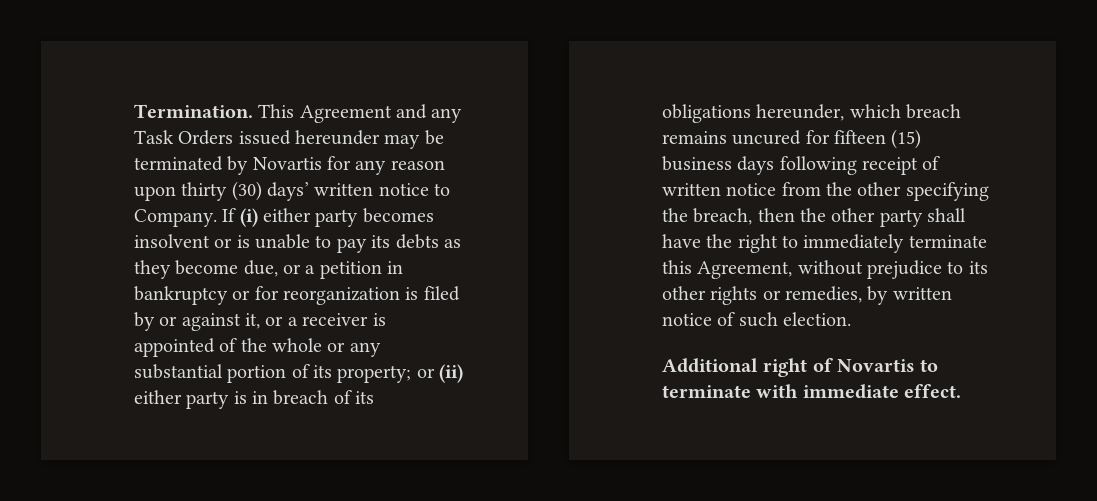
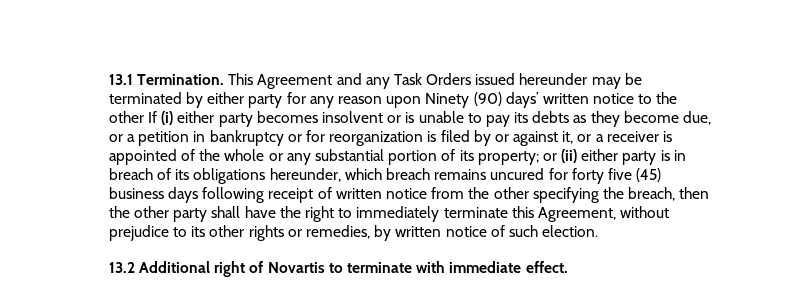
(133, 111) none -> [108,74,133,85] 13.1
[252,157,322,170] Novartis -> [207,92,283,108] either party
[181,181,262,201] thirty (30) -> [425,92,502,108] Ninety (90)
[133,209,217,227] Company. -> [656,92,678,104] [108,111,144,123] the other
[834,129,922,149] fifteen (15) -> [571,168,662,184] forty five (45)
(852, 319) none -> [108,262,135,273] 13.2

